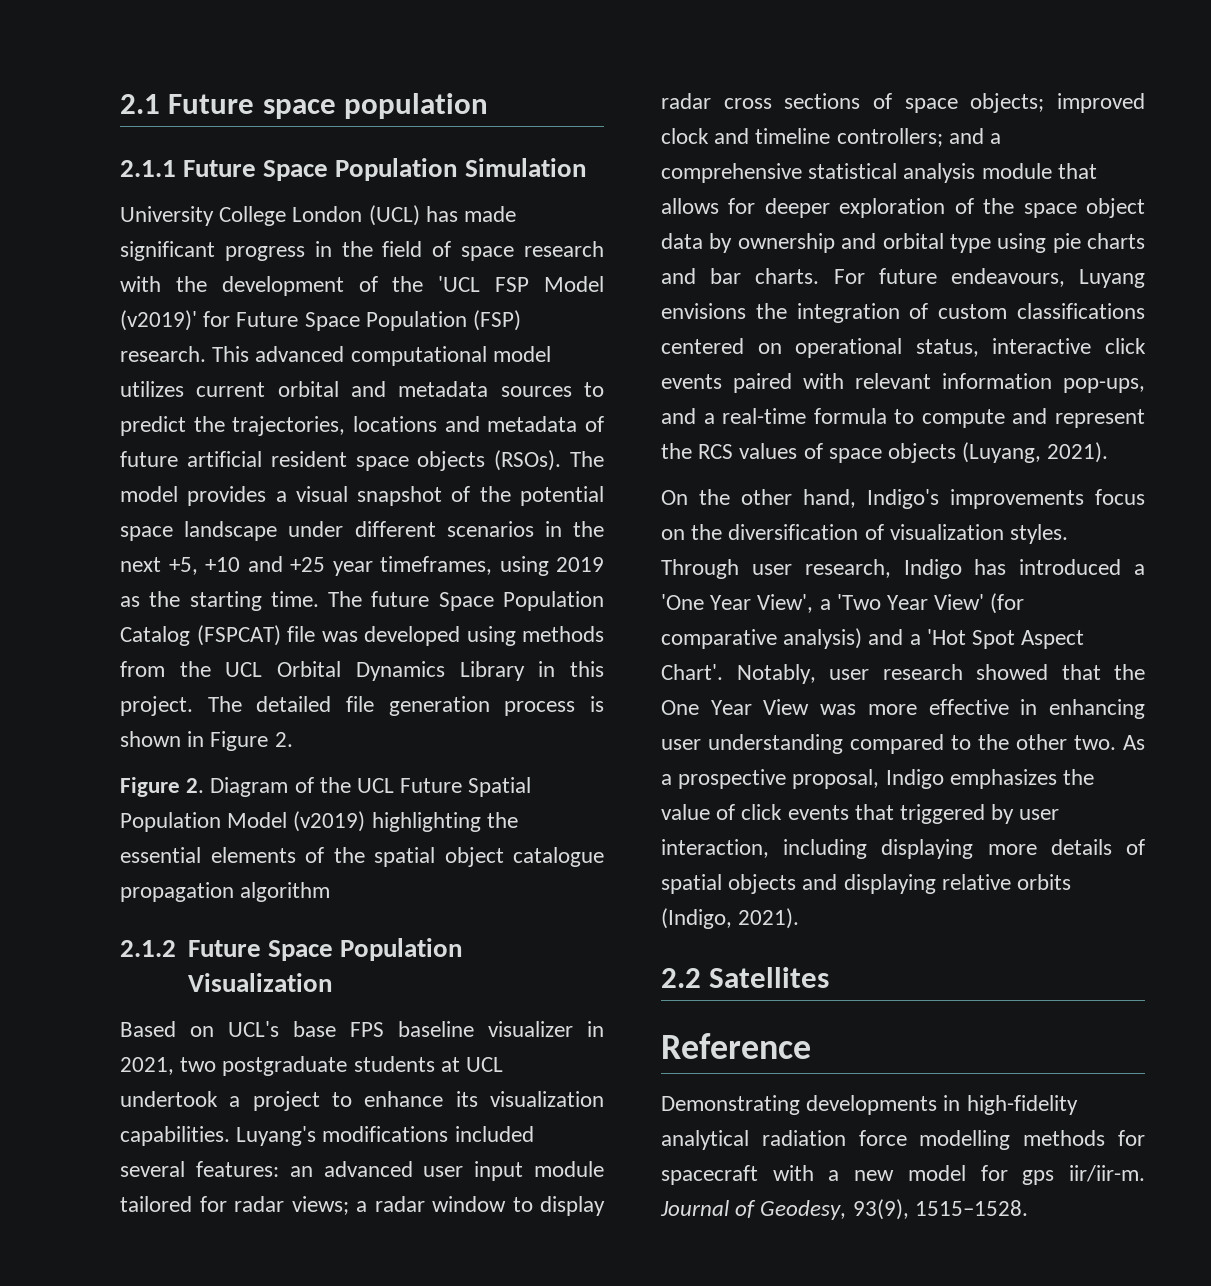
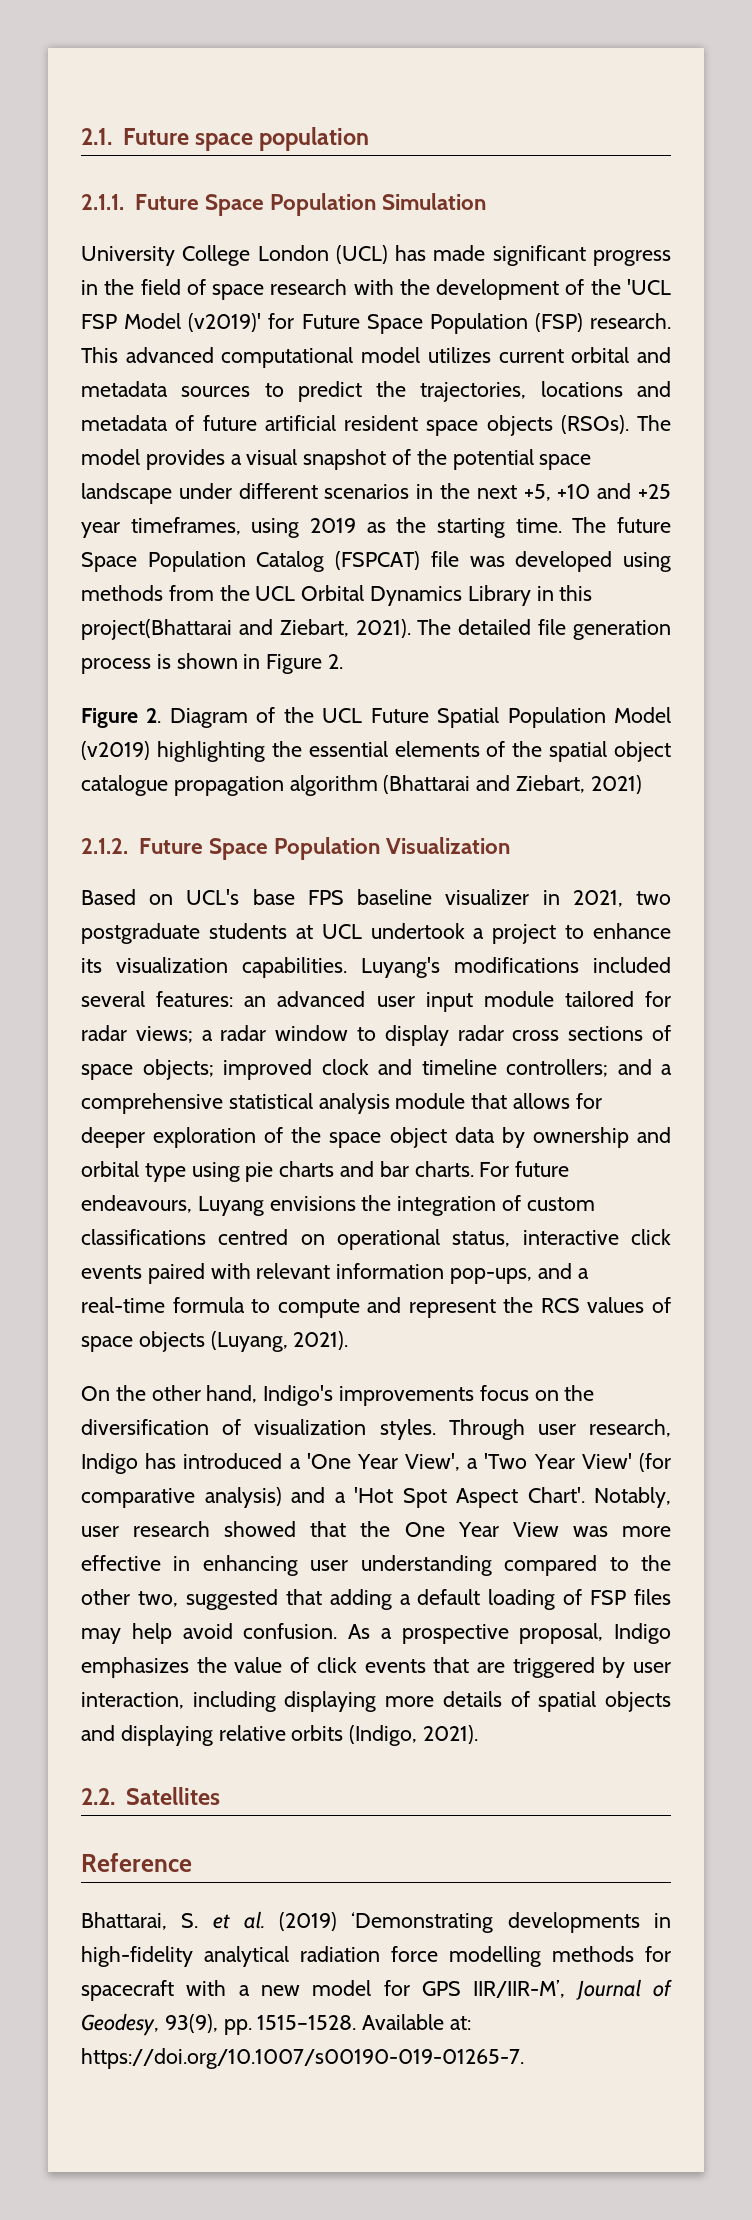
[120,94,160,114] 2.1 -> [81,128,112,145] 2.1.
[120,160,176,177] 2.1.1 -> [81,194,124,210] 2.1.1.
[120,696,193,716] project. -> [81,619,411,640] project(Bhattarai and Ziebart, 2021).
[120,940,176,957] // 2.1.2 -> [383,775,642,794] [81,838,128,854] (Bhattarai and Ziebart, 2021) // 2.1.2.
[661,338,744,354] centered -> [218,1229,289,1245] centred
[1074,735,1116,750] two. -> [137,1589,671,1610] [81,1623,338,1644] two, suggested that adding a default loading of FSP files may help avoid confusion.
(894, 812) none -> [476,1662,505,1673] are
[661,968,701,988] 2.2 -> [81,1788,115,1805] 2.2.
[661,1095,800,1115] Demonstrating -> [81,1911,494,1933] Bhattarai, S. et al. (2019) ‘Demonstrating
[1022,1165,1145,1185] gps iir/iir-m. -> [422,1980,566,1998] GPS IIR/IIR-M’,
[914,1200,1028,1216] 1515–1528. -> [223,2014,472,2035] [81,2048,524,2069] pp. 1515–1528. Available at: https://doi.org/10.1007/s00190-019-01265-7.

